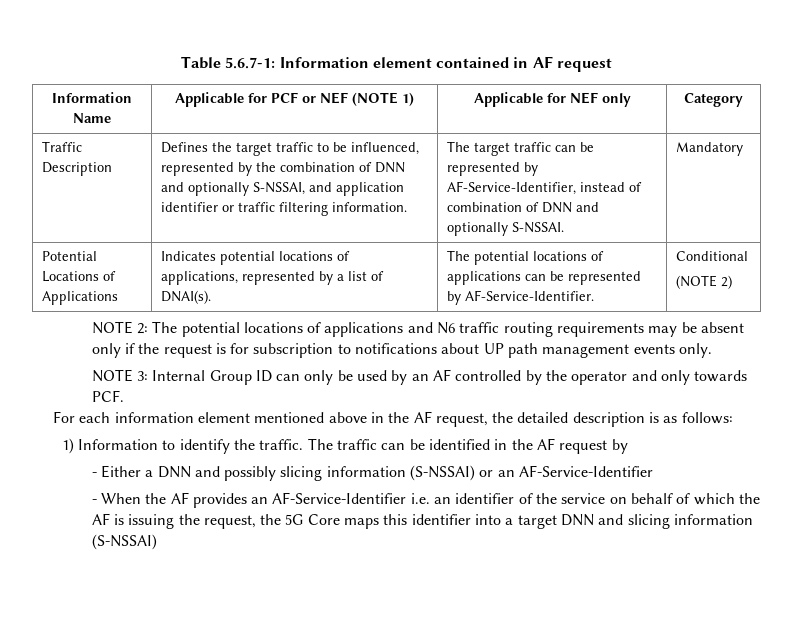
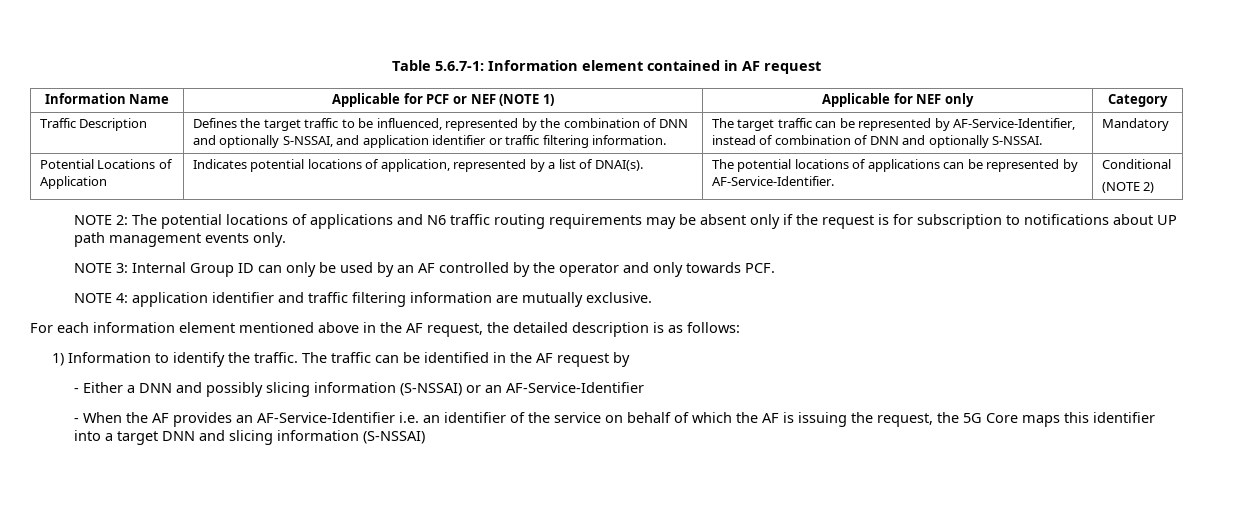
[42,291,119,305] Applications -> [39,176,107,189] Application
[161,271,239,285] applications, -> [380,159,450,172] application,
(124, 396) none -> [74,292,653,307] // NOTE 4: application identifier and traffic filtering information are mutually exclusive.

